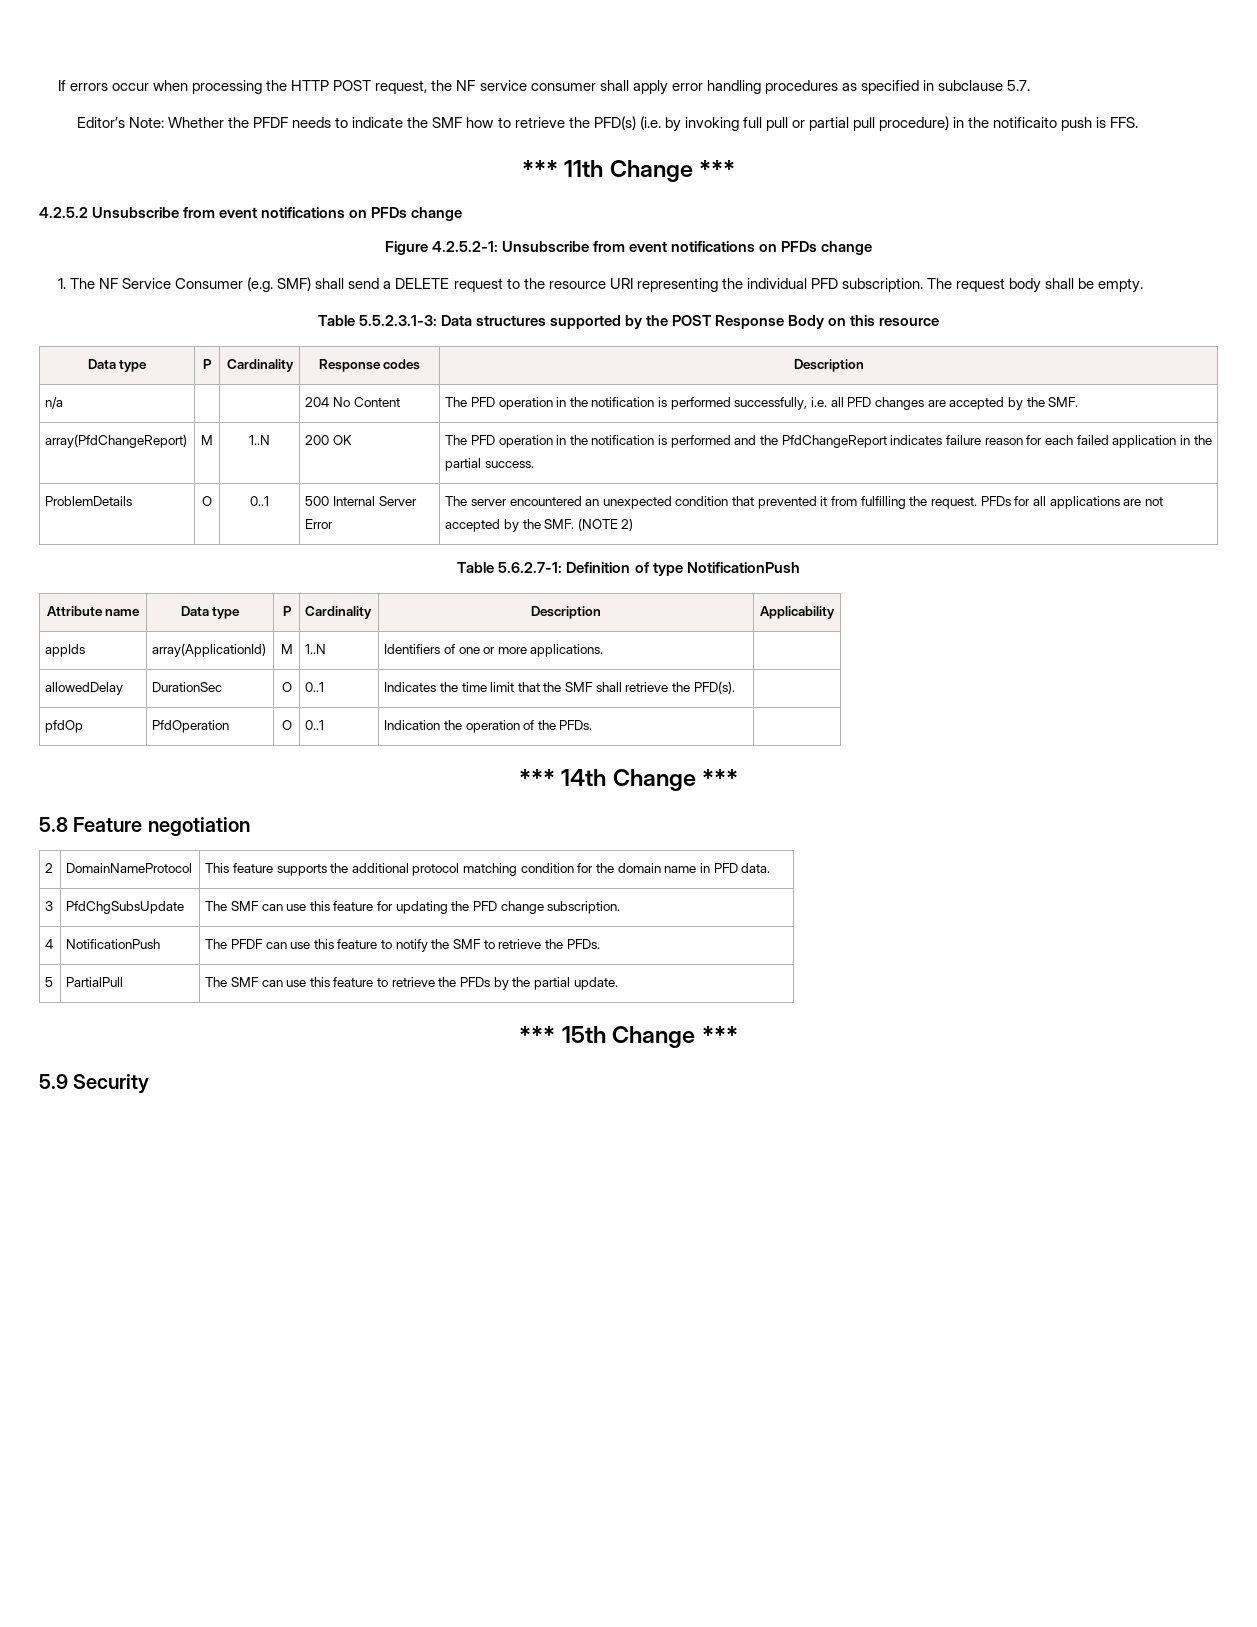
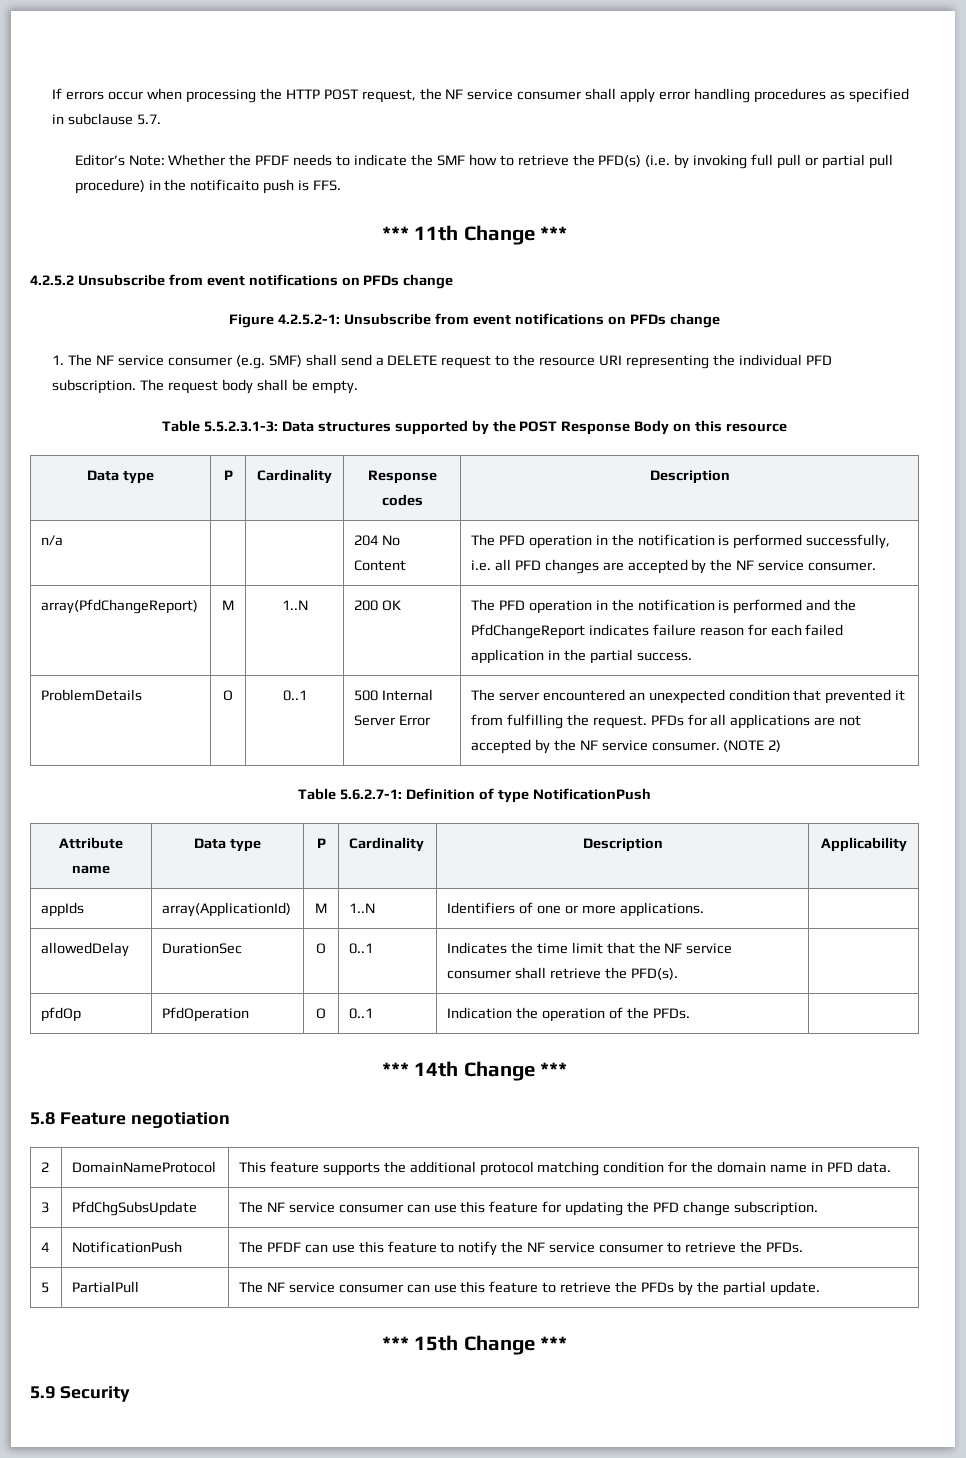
[122,278,244,289] Service Consumer -> [118,355,232,366] service consumer
[1048,397,1079,407] SMF. -> [736,560,877,571] NF service consumer.
[544,519,575,529] SMF. -> [579,740,720,751] NF service consumer.
[565,682,594,692] SMF -> [664,943,733,954] [447,970,512,979] NF service consumer
[230,901,259,911] SMF -> [266,1202,403,1213] NF service consumer
[453,939,482,949] SMF -> [527,1242,664,1253] NF service consumer
[230,977,259,987] SMF -> [266,1282,403,1293] NF service consumer

